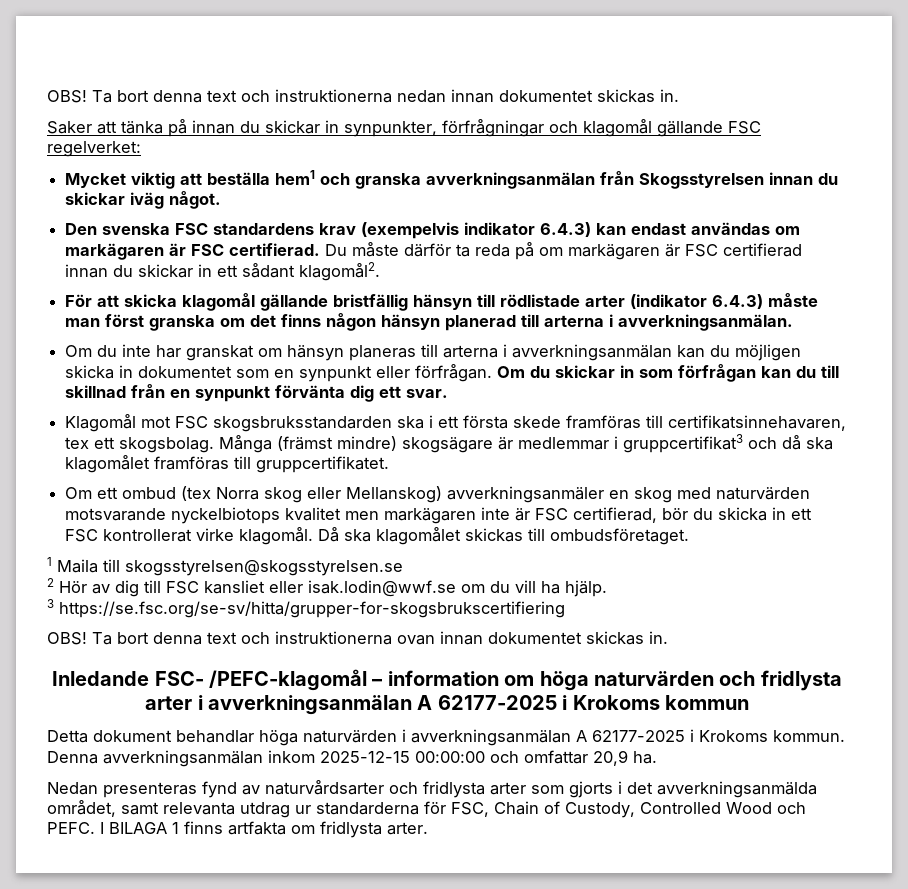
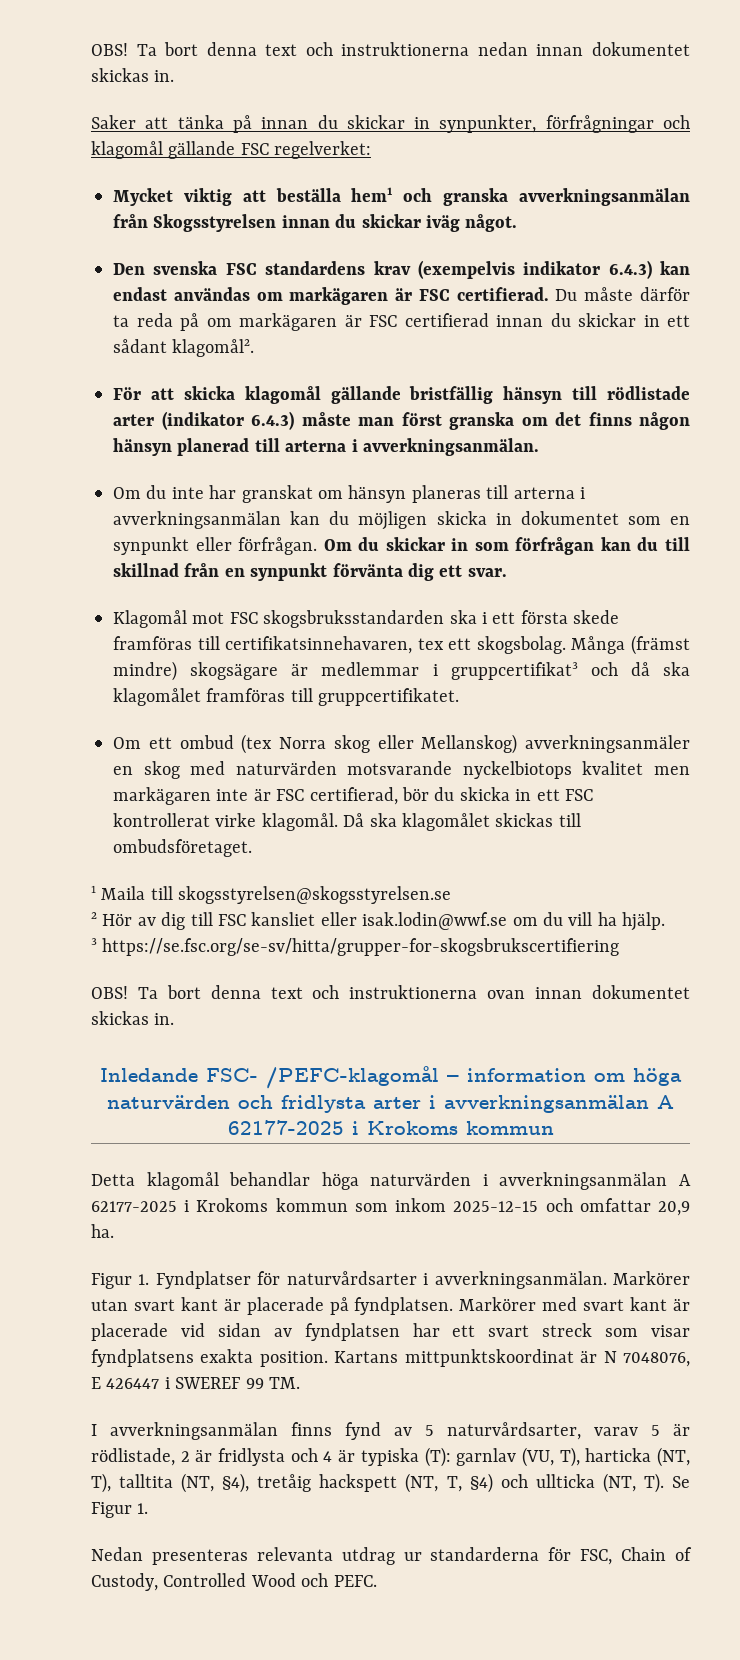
[93,730,172,742] dokument -> [146,1172,219,1190] klagomål
[773,730,845,742] [47,750,263,767] kommun. Denna avverkningsanmälan -> [275,1198,388,1212] kommun som
[415,751,485,763] 00:00:00 -> (539, 1206) none
[47,780,817,798] [47,800,159,817] Nedan presenteras fynd av naturvårdsarter och fridlysta arter som gjorts i det avverkningsanmälda området, samt -> [91,1271,690,1289] [91,1297,690,1315] [91,1323,690,1341] [91,1349,690,1367] [91,1377,300,1389] [91,1422,690,1440] [91,1447,690,1467] [91,1473,691,1493] [91,1502,149,1518] [91,1547,248,1565] Figur 1. Fyndplatser för naturvårdsarter i avverkningsanmälan. Markörer utan svart kant är placerade på fyndplatsen. Markörer med svart kant är placerade vid sidan av fyndplatsen har ett svart streck som visar fyndplatsens exakta position. Kartans mittpunktskoordinat är N 7048076, E 426447 i SWEREF 99 TM. // I avverkningsanmälan finns fynd av 5 naturvårdsarter, varav 5 är rödlistade, 2 är fridlysta och 4 är typiska (T): garnlav (VU, T), harticka (NT, T), talltita (NT, §4), tretåig hackspett (NT, T, §4) och ullticka (NT, T). Se Figur 1. // Nedan presenteras
[100,821,428,838] I BILAGA 1 finns artfakta om fridlysta arter. -> (377, 1581) none

